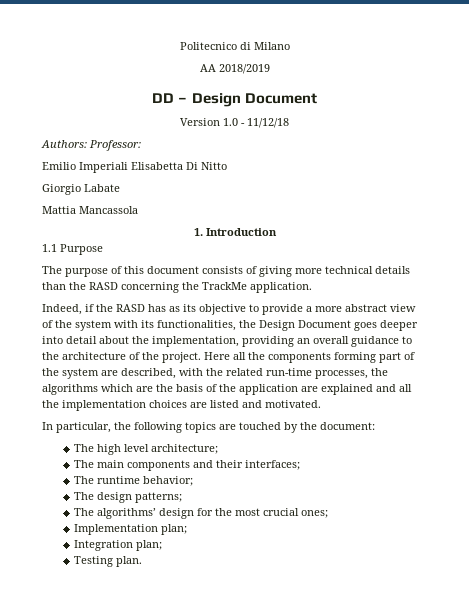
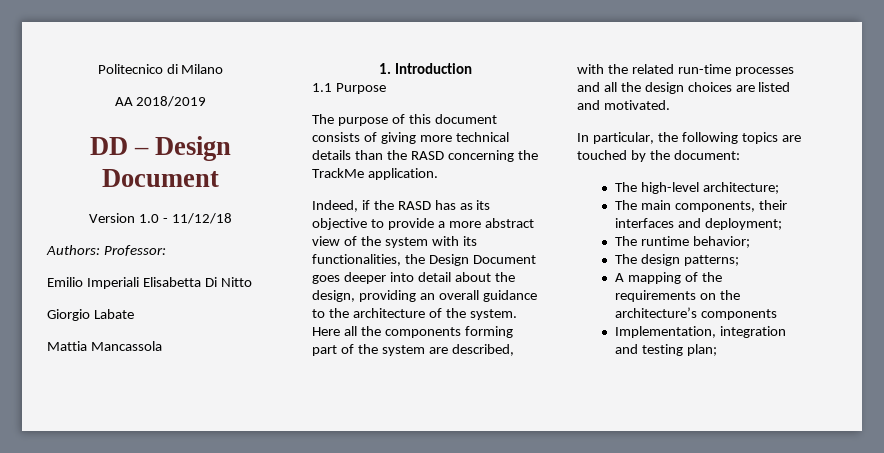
[152,336,239,347] implementation, -> [312,290,355,302] design,
[162,352,201,363] project. -> [469,309,517,320] system.
[315,368,388,379] [42,384,373,395] processes, the algorithms which are the basis of the application are explained -> [734,67,794,76] processes
[62,400,146,411] implementation -> [644,82,684,94] design
[97,444,150,455] high level -> [640,182,699,194] high-level
[127,460,301,471] components and their interfaces; -> [674,200,787,212] [615,218,782,230] components, their interfaces and deployment;
[74,508,329,519] [74,524,188,535] [74,540,163,551] [74,556,143,567] The algorithms’ design for the most crucial ones; // Implementation plan; // Integration plan; // Testing plan. -> [615,272,722,284] [615,290,740,302] [615,307,777,320] [615,326,786,338] [615,344,717,356] A mapping of the requirements on the architecture’s components // Implementation, integration and testing plan;

